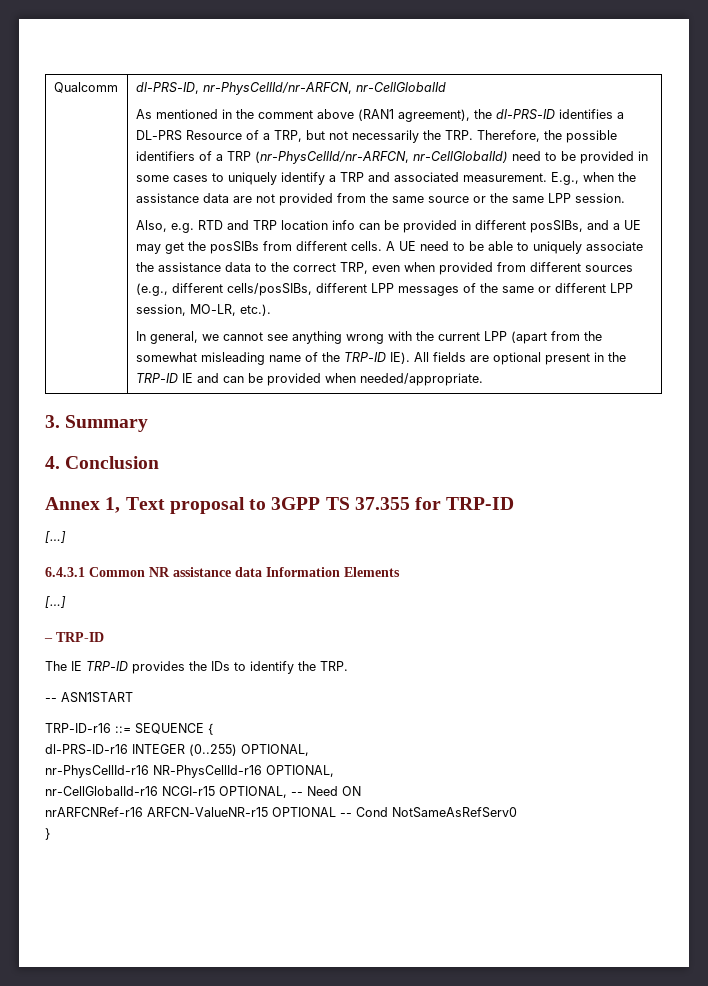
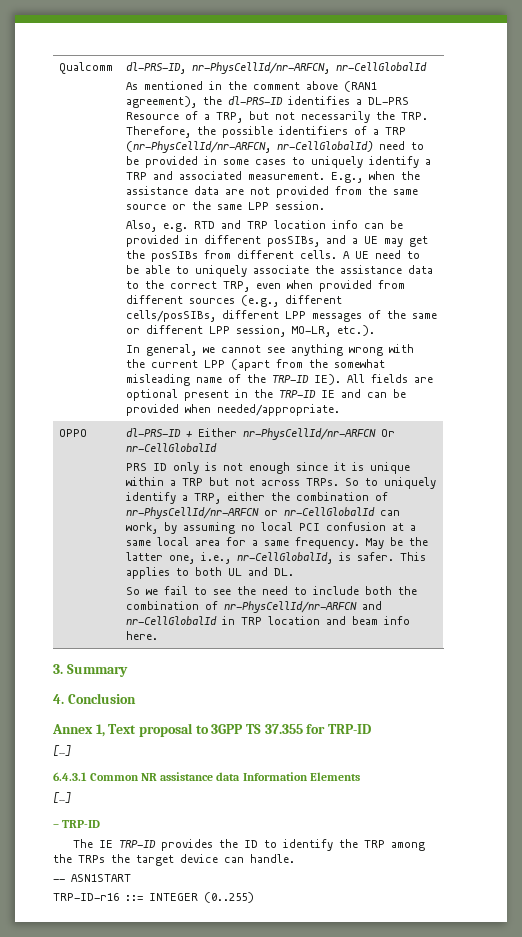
(483, 379) none -> [59,429,88,437] [126,428,396,440] [126,443,218,452] [126,462,411,474] [126,477,437,489] [126,492,389,504] [126,507,401,519] [126,522,417,534] [126,537,429,549] [126,552,427,564] [126,567,295,579] [126,586,418,595] [126,601,383,613] [126,616,411,625] [126,631,159,640] // OPPO | dl-PRS-ID + Either nr-PhysCellId/nr-ARFCN Or nr-CellGlobalId // PRS ID only is not enough since it is unique within a TRP but not across TRPs. So to uniquely identify a TRP, either the combination of nr-PhysCellId/nr-ARFCN or nr-CellGlobalId can work, by assuming no local PCI confusion at a same local area for a same frequency. May be the latter one, i.e., nr-CellGlobalId, is safer. This applies to both UL and DL. // So we fail to see the need to include both the combination of nr-PhysCellId/nr-ARFCN and nr-CellGlobalId in TRP location and beam info here.
[211,661,230,671] IDs -> [243,840,258,848] ID
[320,661,348,671] [45,692,133,703] [45,723,213,735] [45,744,309,756] [45,765,334,778] [45,786,361,798] [45,807,517,818] [45,828,50,840] TRP. // -- ASN1START // TRP-ID-r16 ::= SEQUENCE { // dl-PRS-ID-r16 INTEGER (0..255) OPTIONAL, // nr-PhysCellId-r16 NR-PhysCellId-r16 OPTIONAL, // nr-CellGlobalId-r16 NCGI-r15 OPTIONAL, -- Need ON // nrARFCNRef-r16 ARFCN-ValueNR-r15 OPTIONAL -- Cond NotSameAsRefServ0 // } -> [363,840,425,851] [53,854,295,866] [53,874,131,882] [53,892,254,903] TRP among the TRPs the target device can handle. // -- ASN1START // TRP-ID-r16 ::= INTEGER (0..255)

